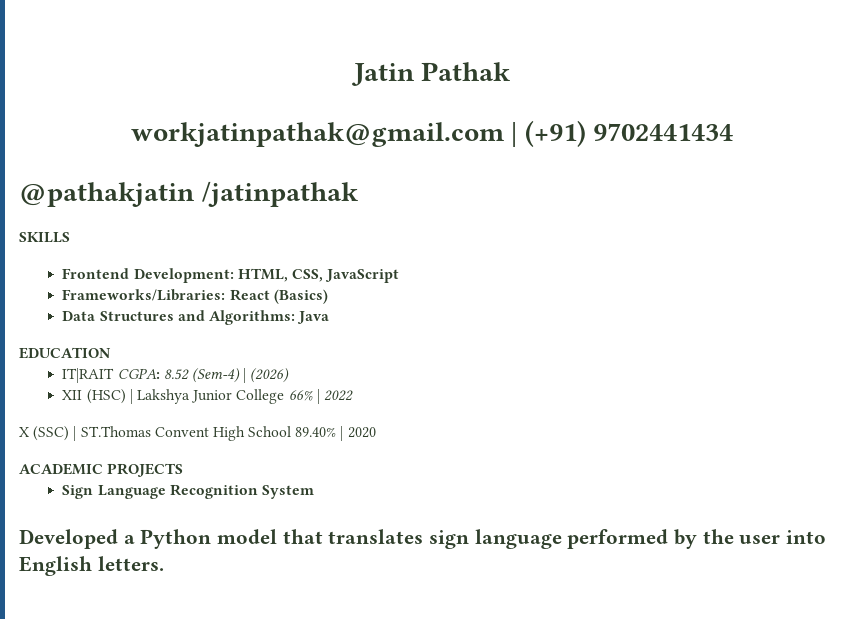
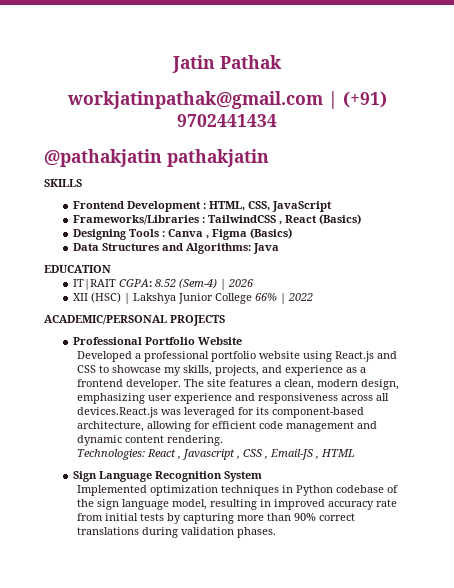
[201,181,358,207] /jatinpathak -> [167,149,269,167] pathakjatin
[133,268,234,283] Development: -> [126,201,206,212] Development :
[62,289,270,301] Frameworks/Libraries: React -> [72,214,361,225] [72,229,247,240] Frameworks/Libraries : TailwindCSS , React (Basics) // Designing Tools : Canva , Figma
[250,368,290,383] (2026) -> [227,279,254,287] 2026
[19,426,376,441] [19,463,184,477] [62,484,315,499] [19,529,827,549] [19,556,164,576] X (SSC) | ST.Thomas Convent High School 89.40% | 2020 // ACADEMIC PROJECTS // Sign Language Recognition System // Developed a Python model that translates sign language performed by the user into English letters. -> [44,315,225,326] [72,337,242,345] [76,351,397,362] [76,365,366,376] [76,379,399,390] [76,393,389,404] [76,407,364,418] [76,421,377,432] [76,435,223,446] [76,449,355,460] [72,471,262,482] [76,485,398,496] [76,499,397,510] [76,513,355,524] [76,527,276,538] ACADEMIC/PERSONAL PROJECTS // Professional Portfolio Website // Developed a professional portfolio website using React.js and CSS to showcase my skills, projects, and experience as a frontend developer. The site features a clean, modern design, emphasizing user experience and responsiveness across all devices.React.js was leveraged for its component-based architecture, allowing for efficient code management and dynamic content rendering. // Technologies: React , Javascript , CSS , Email-JS , HTML // Sign Language Recognition System // Implemented optimization techniques in Python codebase of the sign language model, resulting in improved accuracy rate from initial tests by capturing more than 90% correct translations during validation phases.

